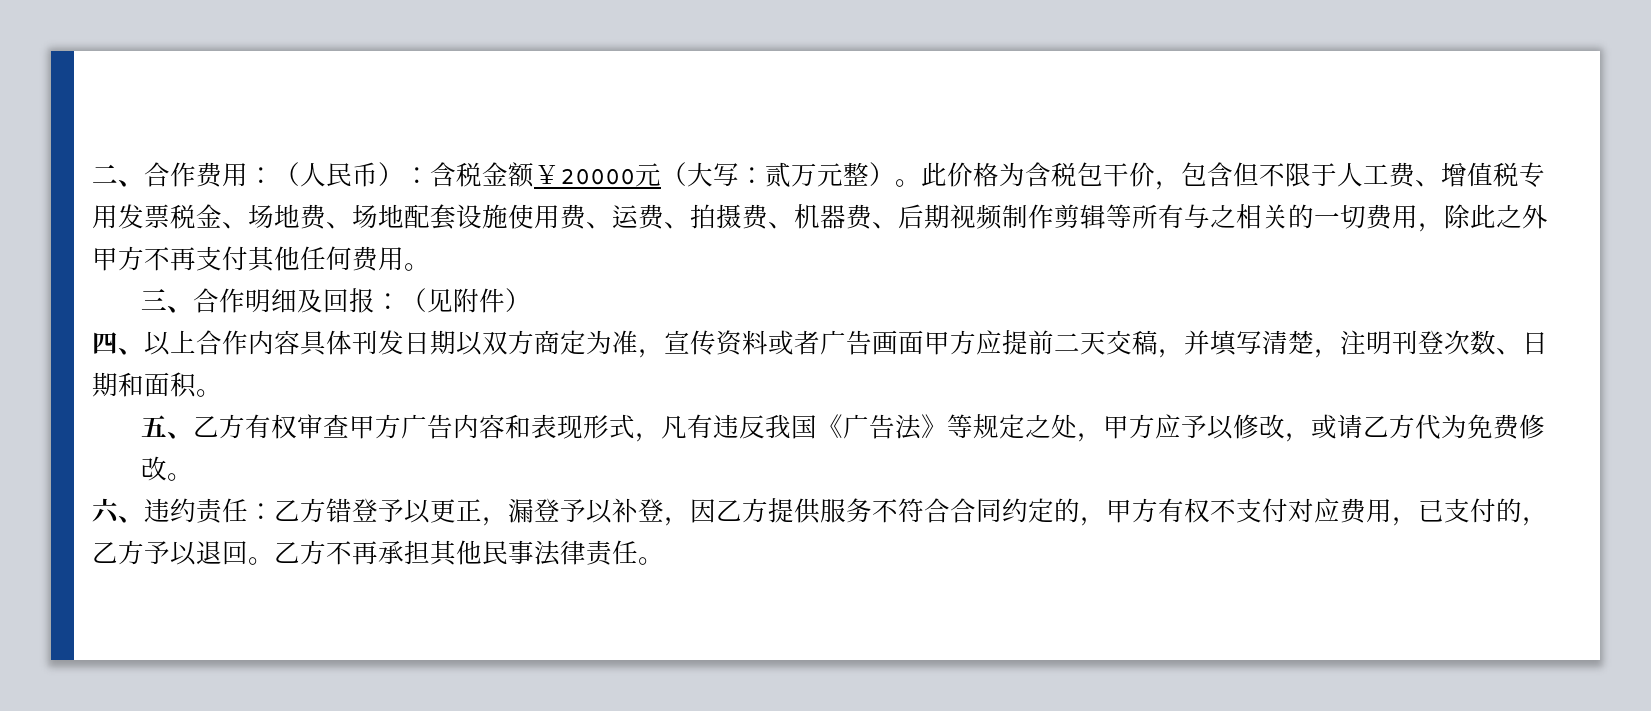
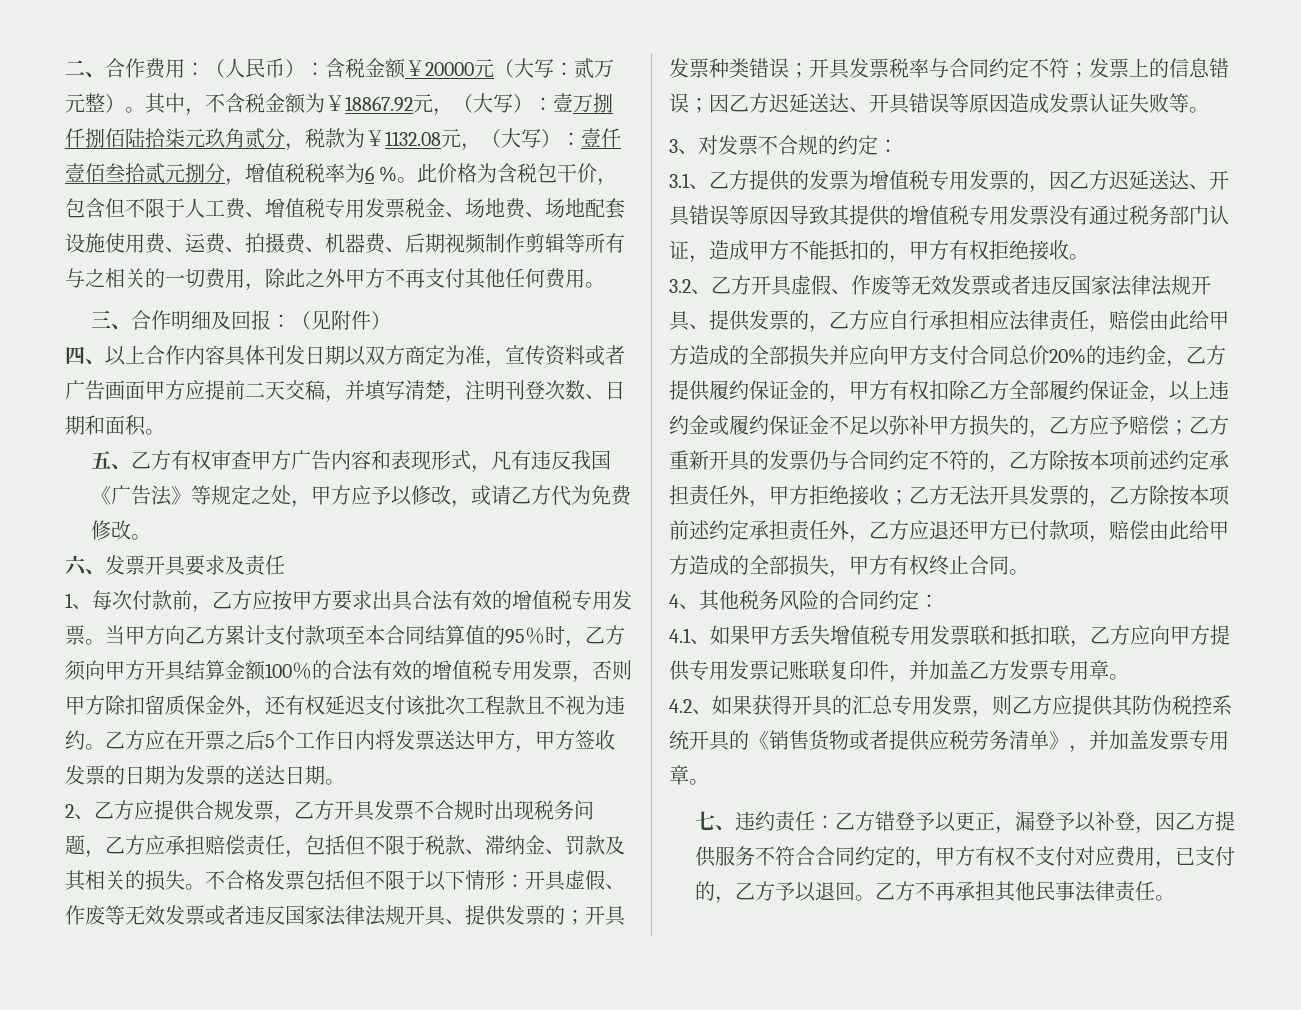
(921, 183) none -> [145,93,613,116] [65,128,621,151] [65,163,418,186] 其中，不含税金额为￥18867.92元，（大写）：壹万捌仟捌佰陆拾柒元玖角贰分，税款为￥1132.08元，（大写）：壹仟壹佰叁拾贰元捌分，增值税税率为6 %。
(144, 519) none -> [105,555,285,576] [65,590,632,613] [65,625,625,648] [65,660,632,683] [65,695,625,718] [65,730,615,753] [65,765,345,785] [65,800,594,823] [65,835,625,858] [65,870,625,891] [65,905,626,926] [669,58,1229,79] [669,93,1209,114] [669,135,898,155] [669,170,1229,193] [669,205,1229,226] [669,240,1089,263] [669,275,1211,296] [669,310,1229,333] [669,345,1226,368] [669,380,1229,403] [669,415,1229,438] [669,450,1229,473] [669,485,1230,508] [669,520,1229,543] [669,555,1029,578] [669,590,939,611] [669,625,1230,648] [669,660,1129,683] [669,695,1232,718] [669,730,1229,753] [669,765,709,785] [695,811,736,831] 发票开具要求及责任 // 1、每次付款前，乙方应按甲方要求出具合法有效的增值税专用发票。当甲方向乙方累计支付款项至本合同结算值的95％时，乙方须向甲方开具结算金额100％的合法有效的增值税专用发票，否则甲方除扣留质保金外，还有权延迟支付该批次工程款且不视为违约。乙方应在开票之后5个工作日内将发票送达甲方，甲方签收发票的日期为发票的送达日期。 // 2、乙方应提供合规发票，乙方开具发票不合规时出现税务问题，乙方应承担赔偿责任，包括但不限于税款、滞纳金、罚款及其相关的损失。不合格发票包括但不限于以下情形：开具虚假、作废等无效发票或者违反国家法律法规开具、提供发票的；开具发票种类错误；开具发票税率与合同约定不符；发票上的信息错误；因乙方迟延送达、开具错误等原因造成发票认证失败等。 // 3、对发票不合规的约定： // 3.1、乙方提供的发票为增值税专用发票的，因乙方迟延送达、开具错误等原因导致其提供的增值税专用发票没有通过税务部门认证，造成甲方不能抵扣的，甲方有权拒绝接收。 // 3.2、乙方开具虚假、作废等无效发票或者违反国家法律法规开具、提供发票的，乙方应自行承担相应法律责任，赔偿由此给甲方造成的全部损失并应向甲方支付合同总价20%的违约金，乙方提供履约保证金的，甲方有权扣除乙方全部履约保证金，以上违约金或履约保证金不足以弥补甲方损失的，乙方应予赔偿；乙方重新开具的发票仍与合同约定不符的，乙方除按本项前述约定承担责任外，甲方拒绝接收；乙方无法开具发票的，乙方除按本项前述约定承担责任外，乙方应退还甲方已付款项，赔偿由此给甲方造成的全部损失，甲方有权终止合同。 // 4、其他税务风险的合同约定： // 4.1、如果甲方丢失增值税专用发票联和抵扣联，乙方应向甲方提供专用发票记账联复印件，并加盖乙方发票专用章。 // 4.2、如果获得开具的汇总专用发票，则乙方应提供其防伪税控系统开具的《销售货物或者提供应税劳务清单》，并加盖发票专用章。 // 七、

